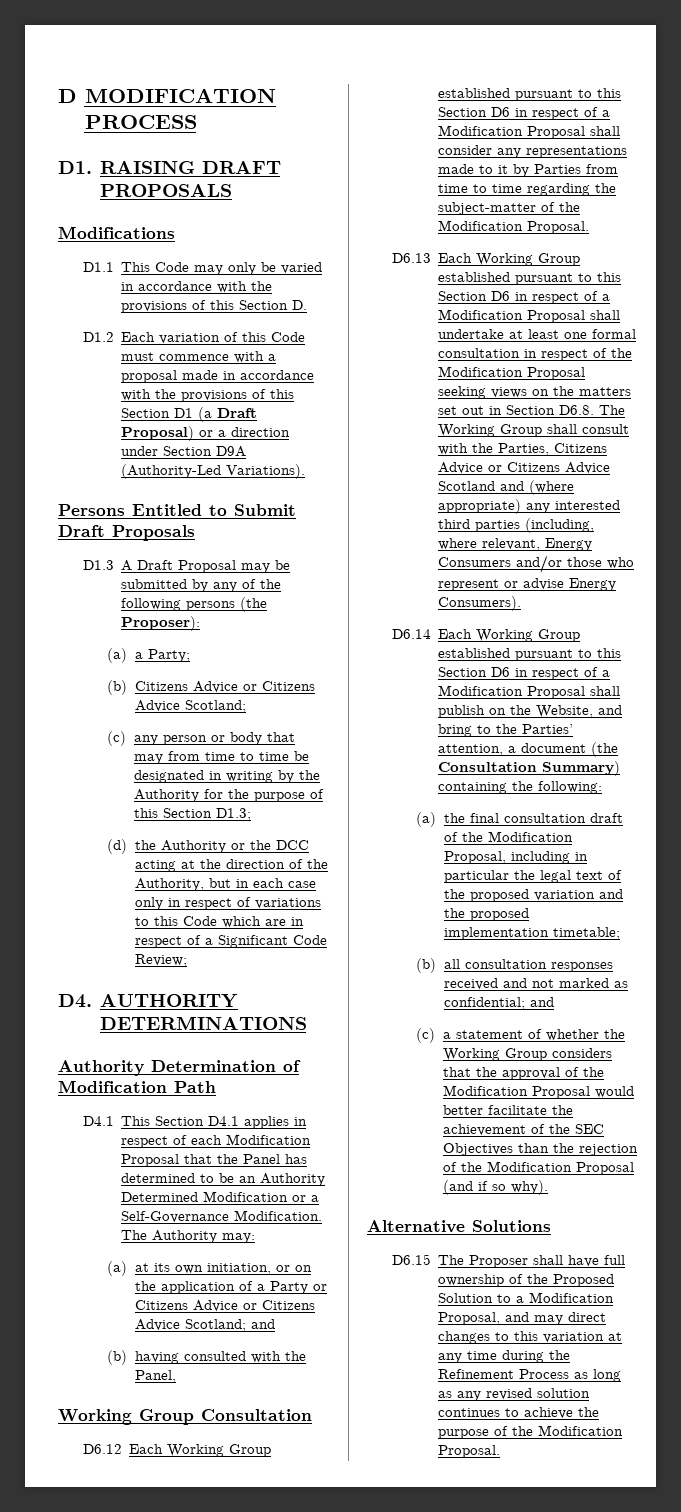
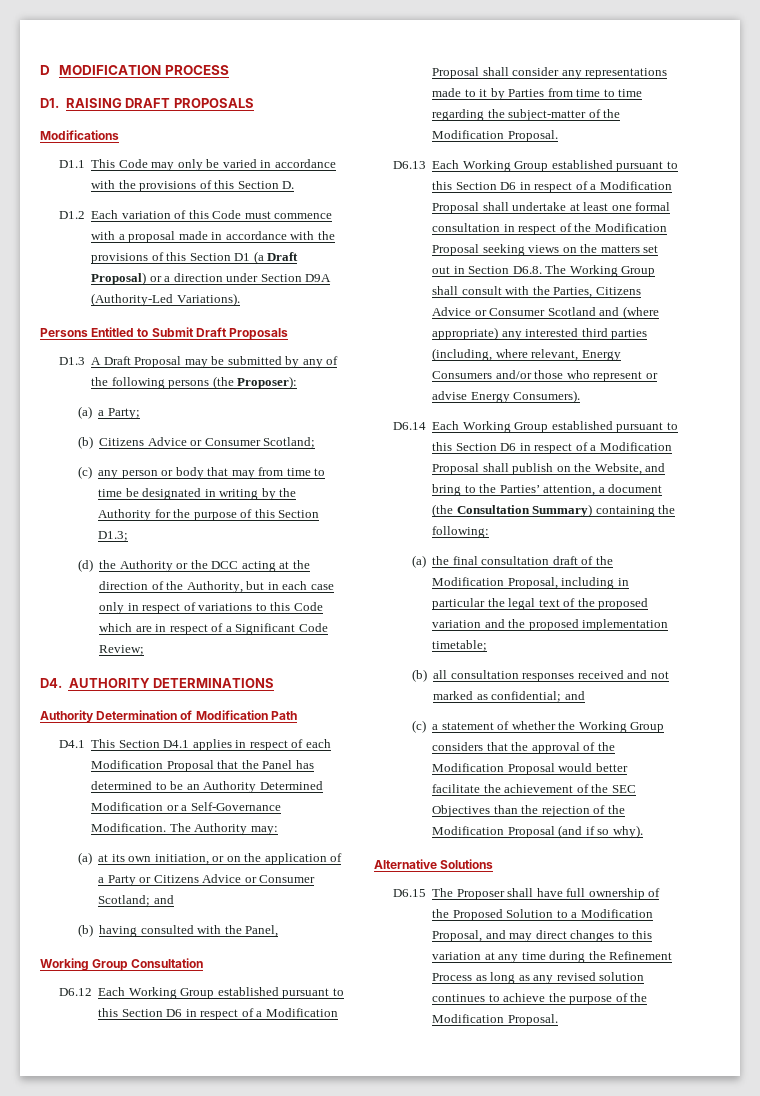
[261,681,315,691] [134,700,180,712] Citizens Advice -> [204,438,261,446] Consumer
[261,1300,315,1310] [134,1319,180,1331] Citizens Advice -> [259,875,316,883] Consumer
[507,462,611,474] Citizens Advice -> [489,308,546,316] Consumer

